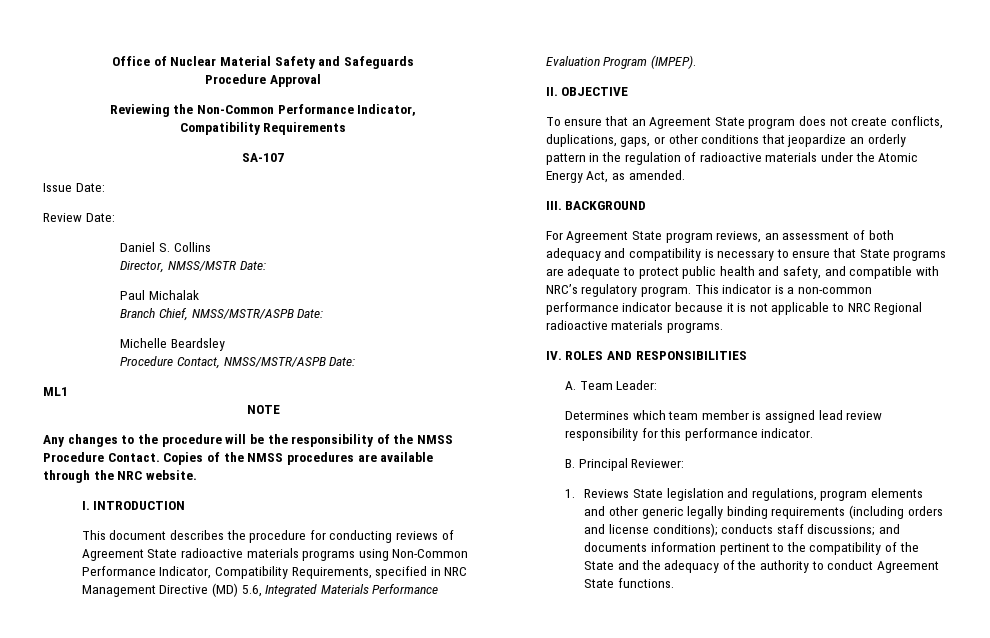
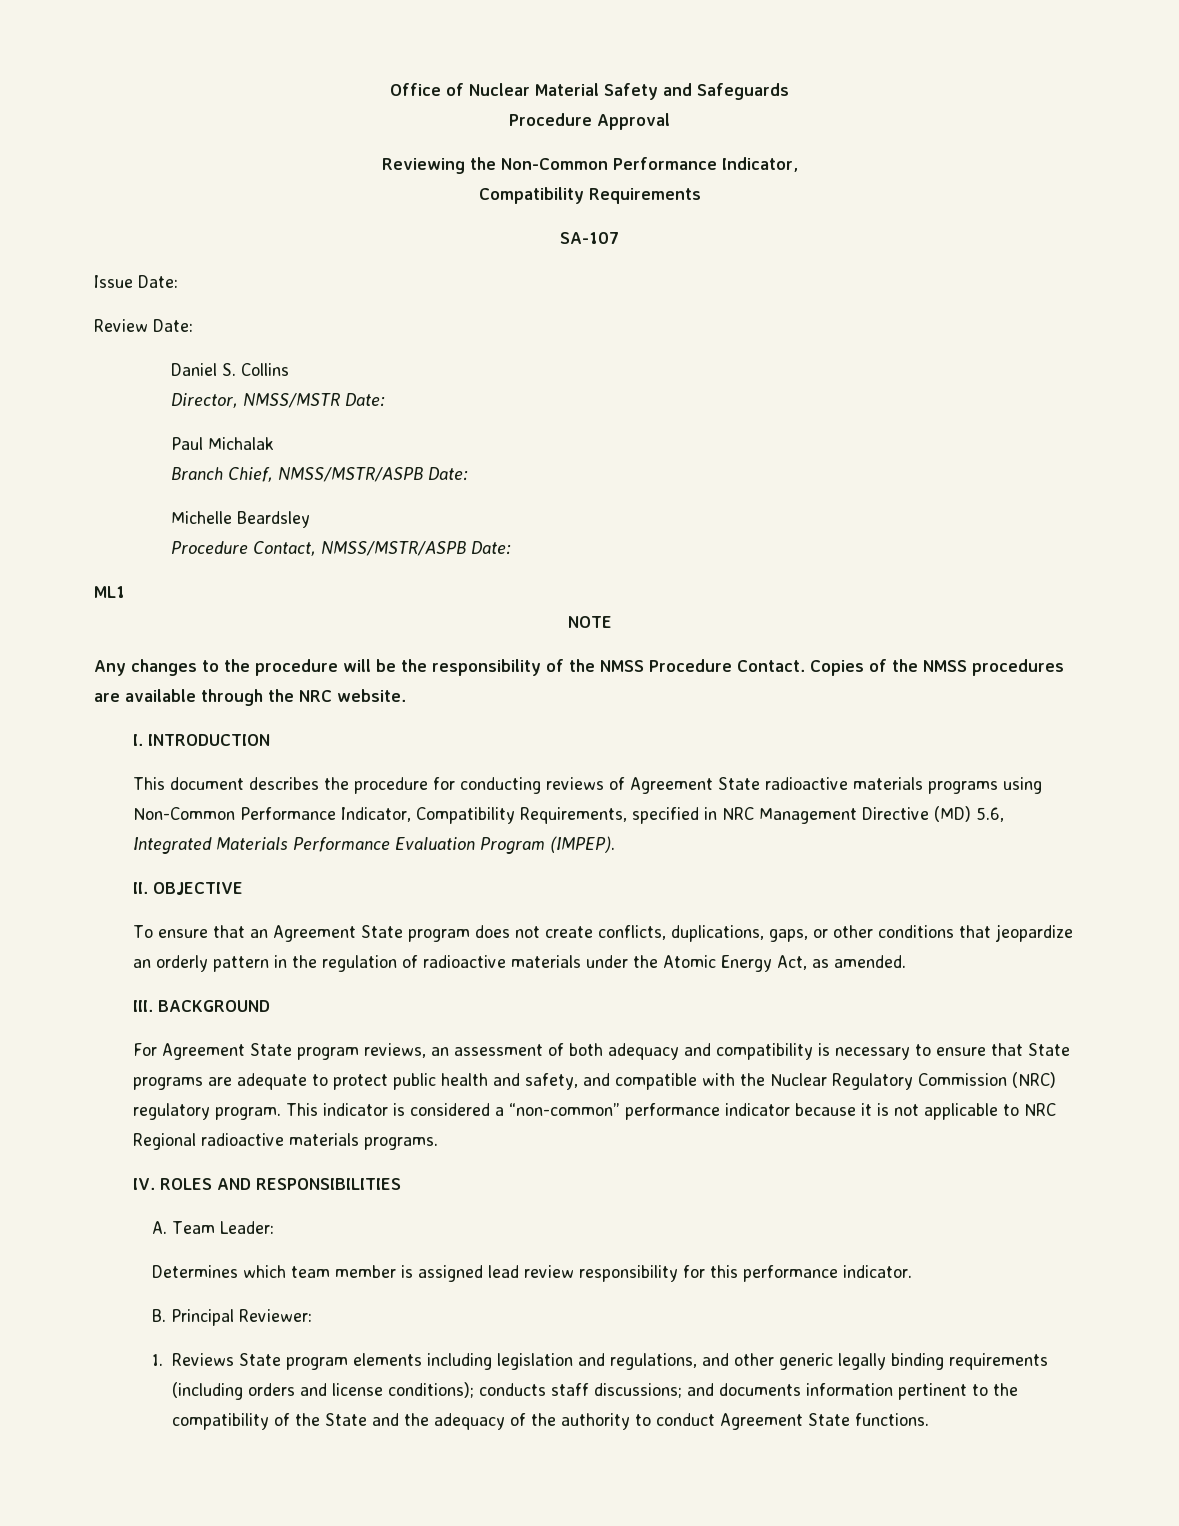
[545,284,578,294] NRC’s -> [739,1072,1056,1090] the Nuclear Regulatory Commission (NRC)
[787,287,873,294] a non-common -> [409,1103,620,1116] considered a “non-common”
(663, 493) none -> [285,1353,492,1370] program elements including
[820,488,924,501] program elements -> (697, 1361) none

